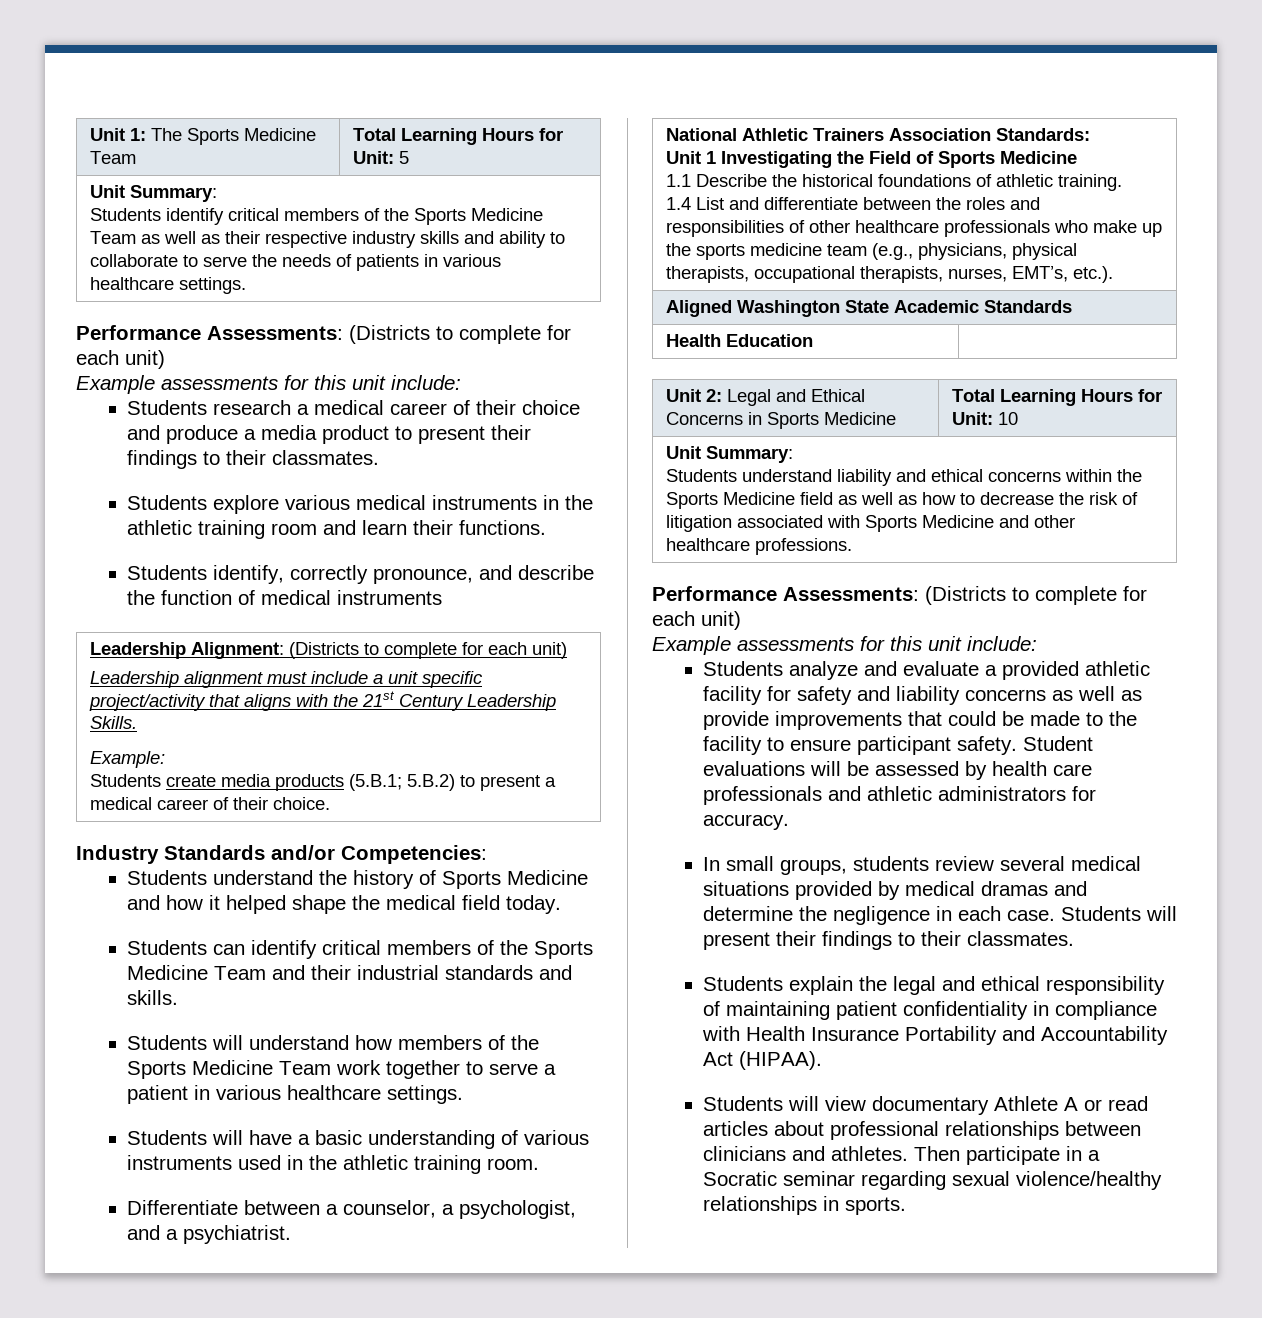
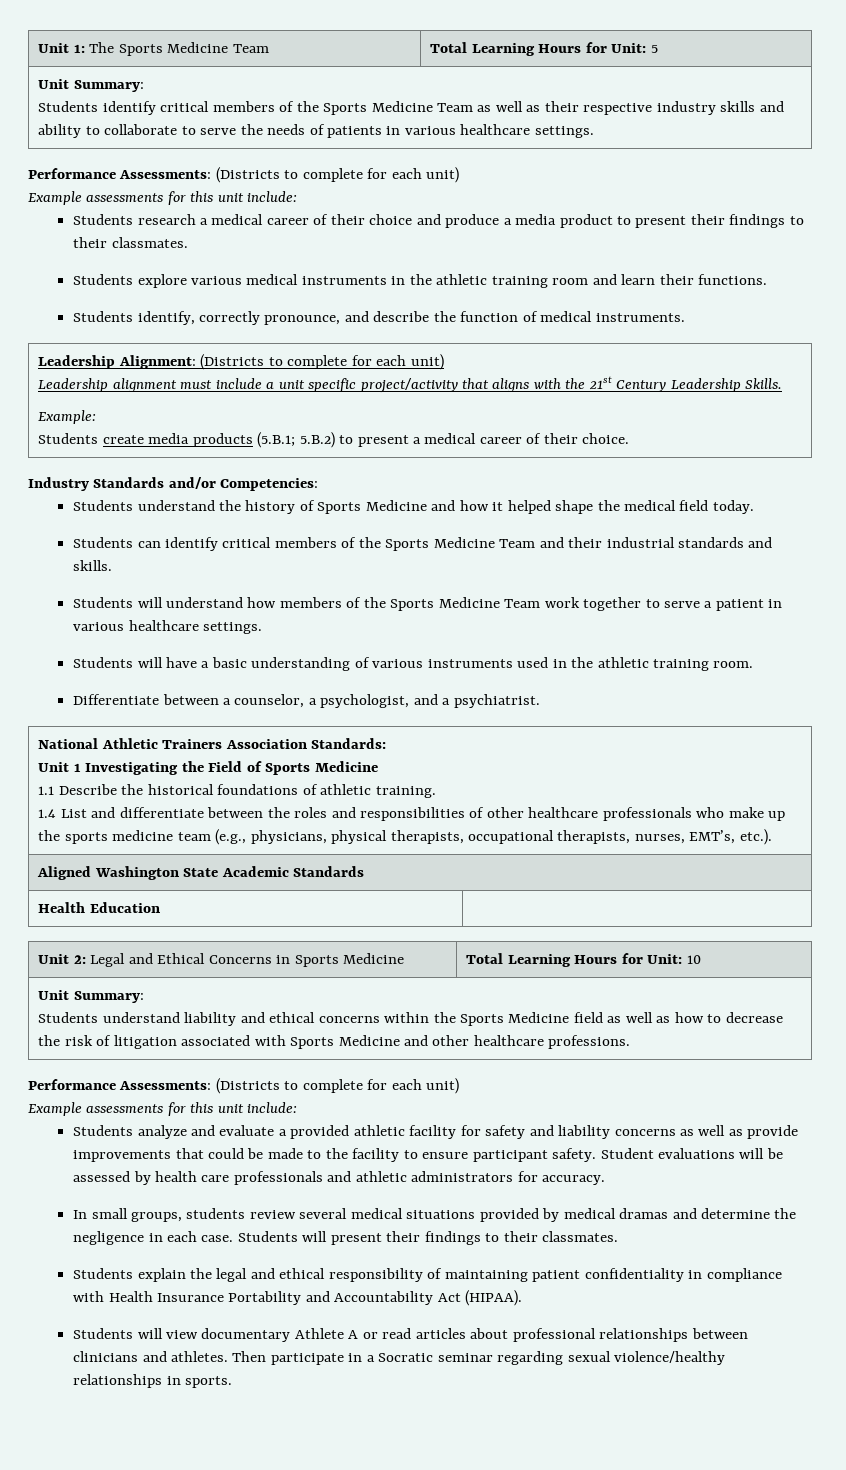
[336,590,442,605] instruments -> [595,313,685,322] instruments.

